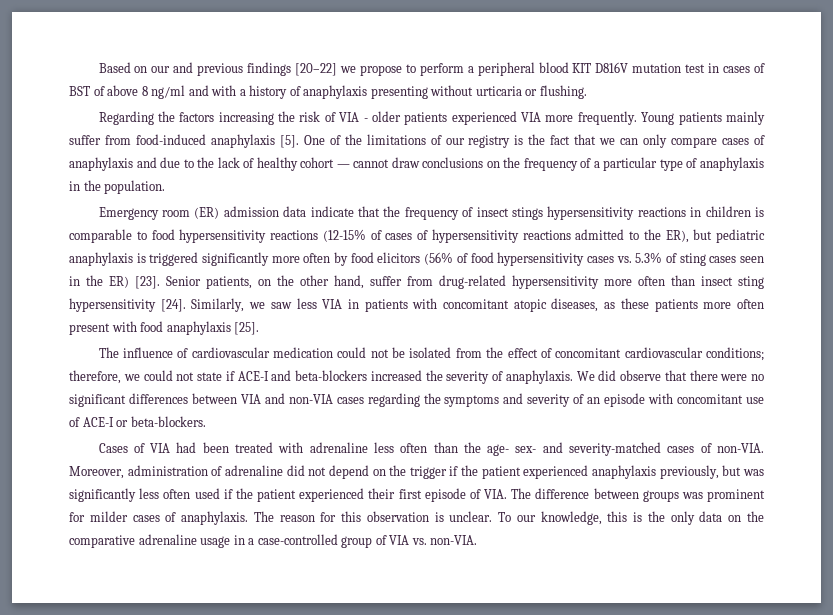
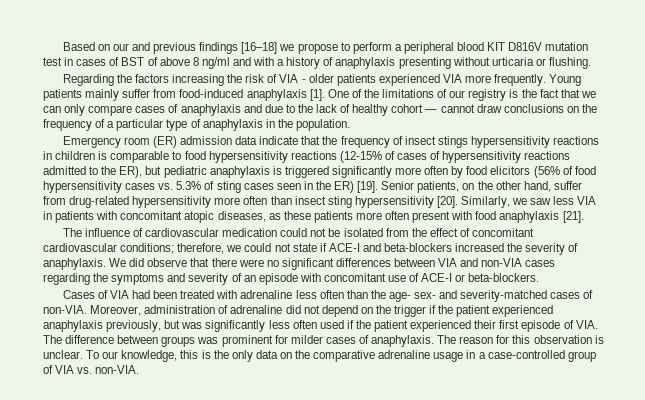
[295,63,338,76] [20–22] -> [241,42,278,54] [16–18]
[279,135,299,148] [5]. -> [309,89,325,101] [1].
[135,276,160,289] [23]. -> [357,181,379,193] [19].
[160,299,186,312] [24]. -> [436,196,458,208] [20].
[234,322,260,335] [25]. -> [562,211,584,223] [21].

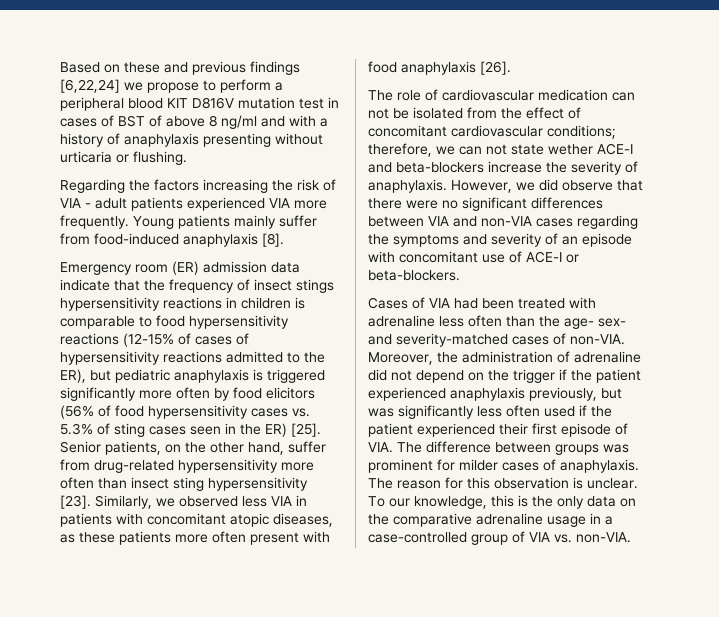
[112,43,129,51] our -> [124,62,160,73] these
[241,42,278,54] [16–18] -> [60,79,120,93] [6,22,24]
[308,74,334,83] older -> [95,198,127,209] adult
[309,89,596,101] [43,104,597,116] [43,119,350,131] [1]. One of the limitations of our registry is the fact that we can only compare cases of anaphylaxis and due to the lack of healthy cohort — cannot draw conclusions on the frequency of a particular type of anaphylaxis in the population. -> [262,233,284,247] [8].
[357,181,379,193] [19]. -> [291,423,321,437] [25].
[436,196,458,208] [20]. -> [60,495,91,509] [23].
[530,198,552,205] saw -> [179,496,238,507] observed
[562,211,584,223] [62,228,130,237] [21]. // The influence -> [480,61,511,75] [368,90,421,101] [26]. // The role
[280,228,308,237] could -> [612,92,635,101] can
[244,243,272,252] could -> [459,146,482,155] can
[319,243,327,252] if -> [548,144,593,155] wether
[455,243,505,252] increased -> [488,161,542,173] increase
[109,258,127,267] We -> [451,180,535,193] However, we
(142, 310) none -> [437,352,458,363] the

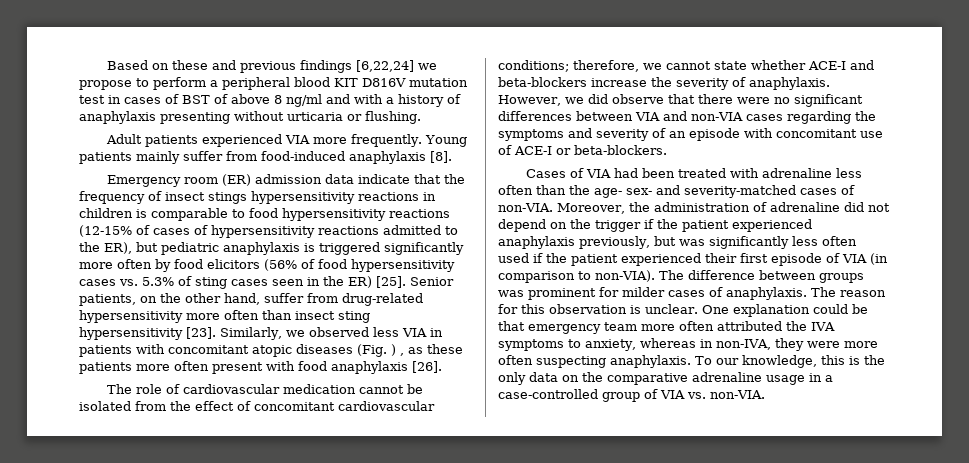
[60,179,336,193] [60,198,127,209] Regarding the factors increasing the risk of VIA - adult -> [105,134,142,144] Adult
[273,513,333,527] diseases, -> [296,344,404,357] diseases (Fig. ) ,
[612,92,635,101] [368,108,389,119] can not -> [358,385,404,394] cannot
[459,144,593,155] can not state wether -> [666,60,806,70] cannot state whether
[368,442,393,453] VIA. -> [842,253,888,265] [498,270,655,283] VIA (in comparison to non-VIA).
(638, 483) none -> [701,304,868,317] [498,321,835,334] [498,338,878,351] [498,355,691,368] One explanation could be that emergency team more often attributed the IVA symptoms to anxiety, whereas in non-IVA, they were more often suspecting anaphylaxis.

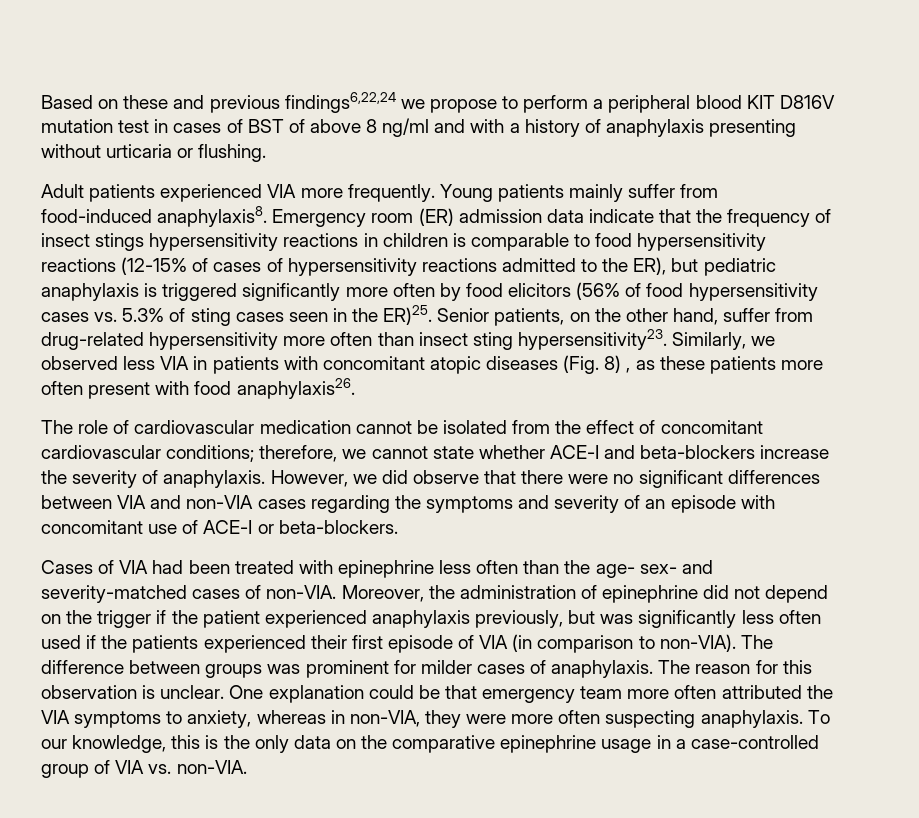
[299,60,414,73] findings [6,22,24] -> [284,92,396,113] findings6,22,24
[349,151,452,164] anaphylaxis [8]. // -> [157,206,268,227] anaphylaxis8.
[348,276,406,288] ER) [25]. -> [383,305,433,325] ER)25.
[79,327,216,340] hypersensitivity [23]. -> [517,329,667,350] hypersensitivity23.
[391,344,396,356] ) -> [604,355,622,373] 8)
[331,361,442,374] anaphylaxis [26]. -> [236,378,355,399] anaphylaxis26.
[761,168,832,178] adrenaline -> [337,560,434,578] epinephrine
[769,202,840,212] adrenaline -> [602,585,699,603] epinephrine
[571,254,618,266] patient -> [132,635,199,653] patients
[811,322,835,331] IVA -> [41,710,70,724] VIA
[715,339,771,350] non-IVA, -> [349,710,420,727] non-VIA,
[692,372,762,382] adrenaline -> [500,735,597,753] epinephrine

